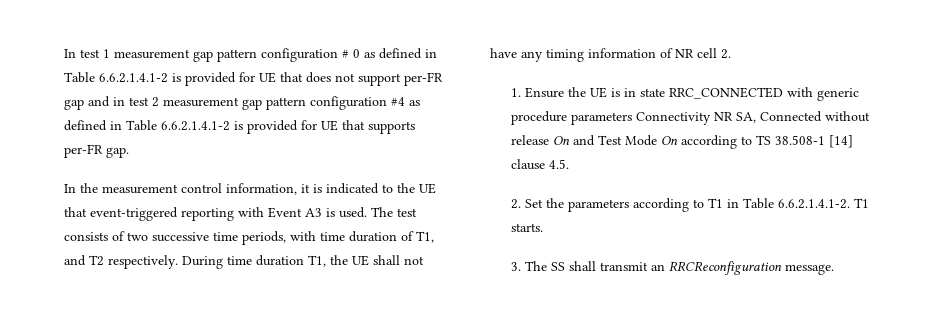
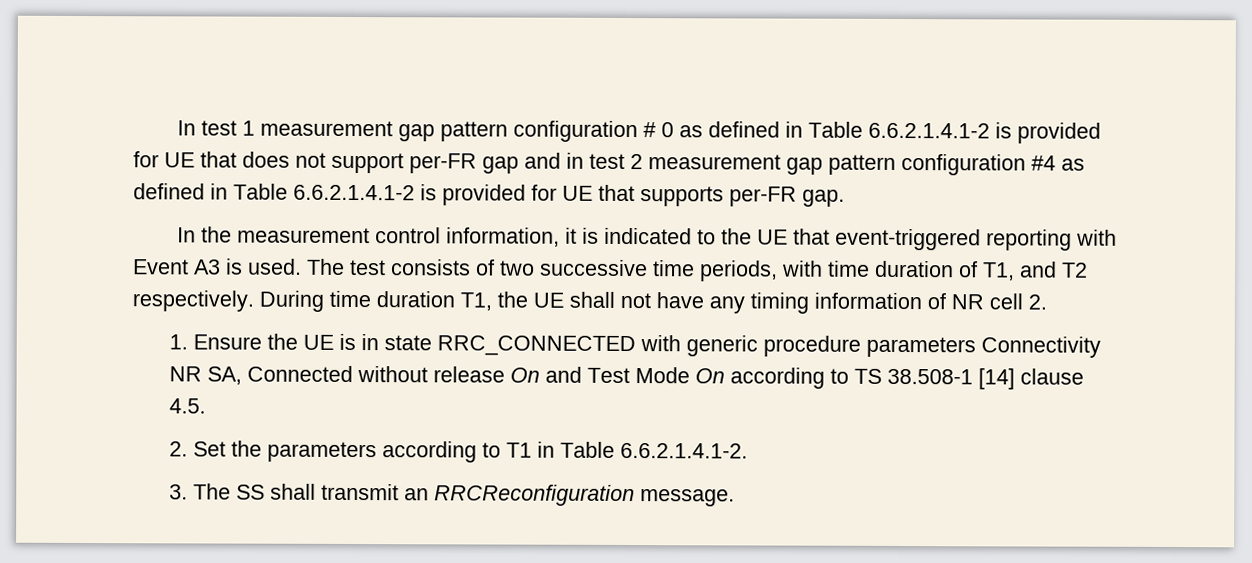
[854,198,870,208] [511,223,544,232] T1 starts. -> (749, 450) none

